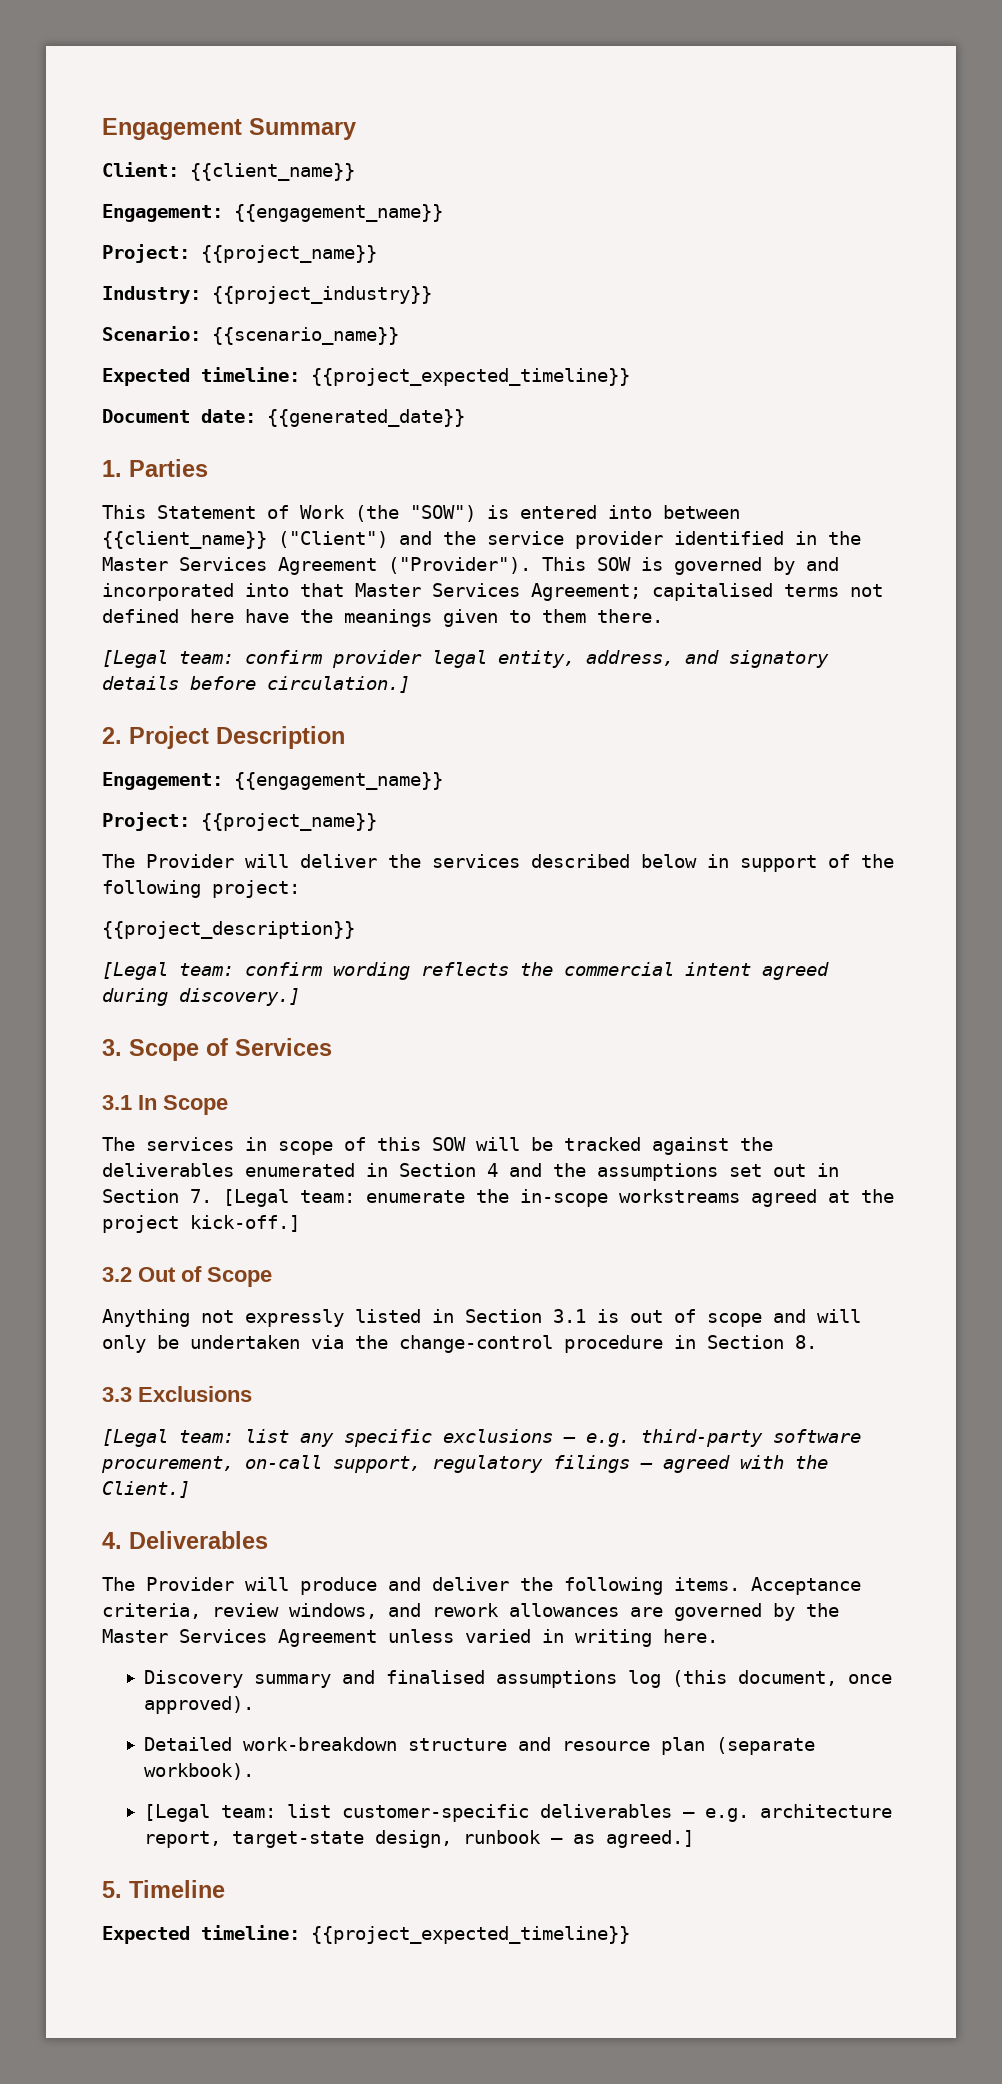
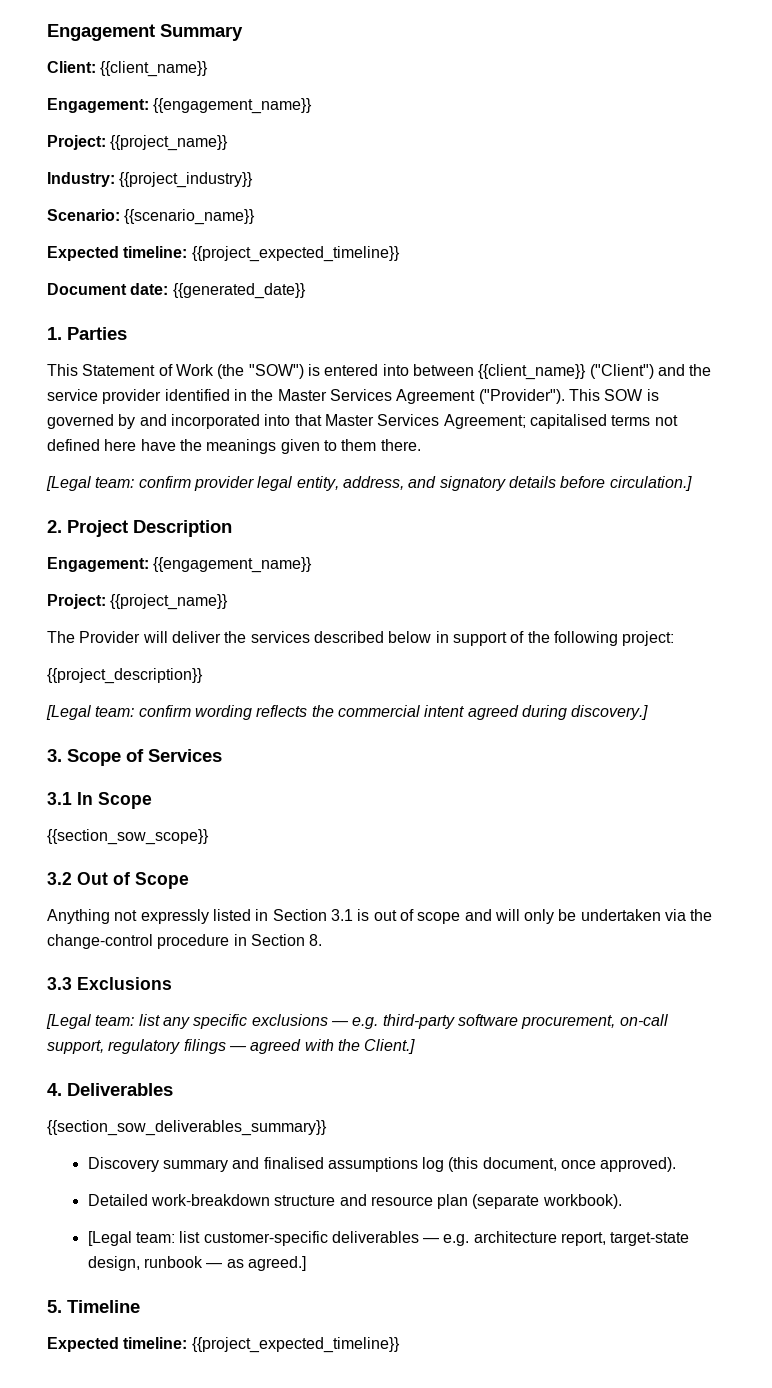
[102,1137,773,1155] [102,1163,839,1181] [102,1189,894,1207] [102,1215,300,1233] The services in scope of this SOW will be tracked against the deliverables enumerated in Section 4 and the assumptions set out in Section 7. [Legal team: enumerate the in-scope workstreams agreed at the project kick-off.] -> [47,829,209,845] {{section_sow_scope}}
[102,1577,861,1595] [102,1603,839,1621] [102,1629,718,1647] The Provider will produce and deliver the following items. Acceptance criteria, review windows, and rework allowances are governed by the Master Services Agreement unless varied in writing here. -> [47,1120,327,1136] {{section_sow_deliverables_summary}}

